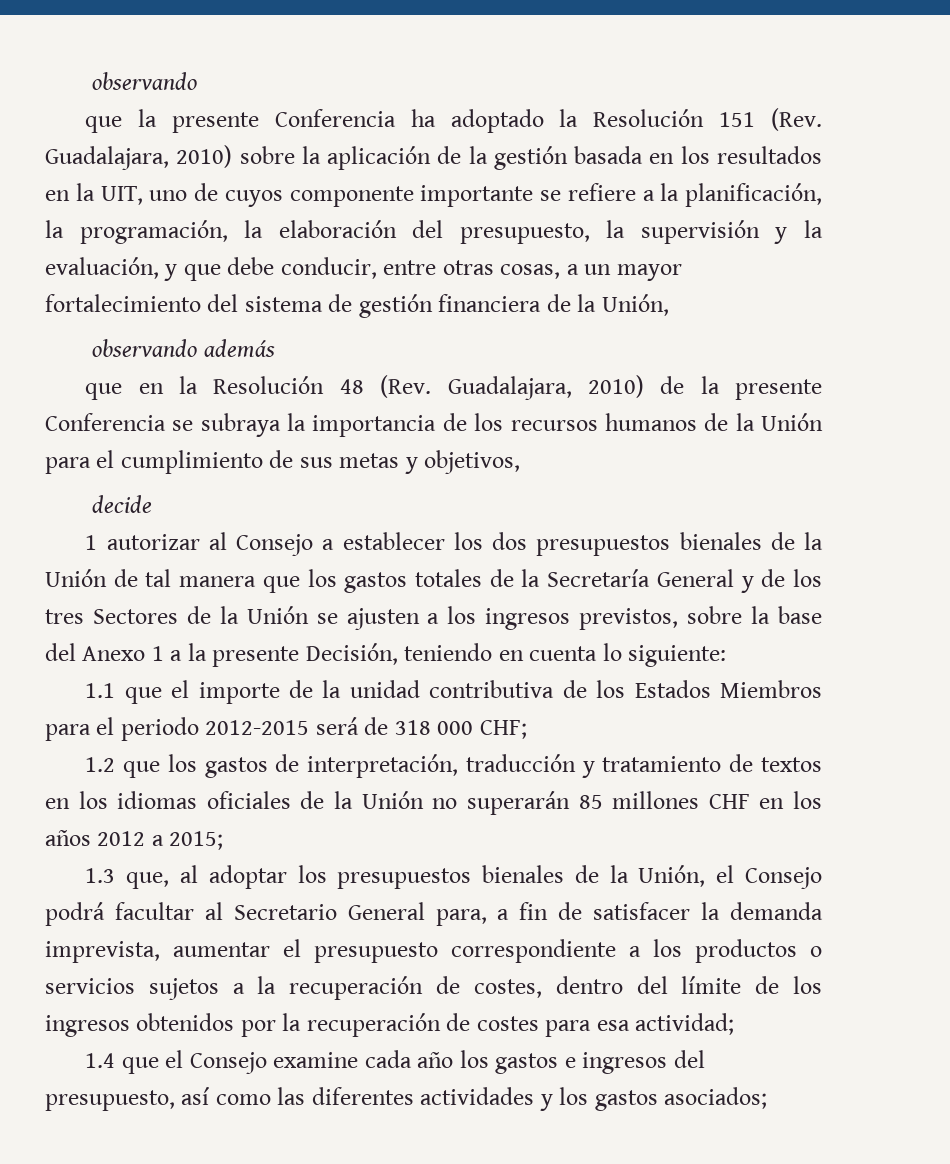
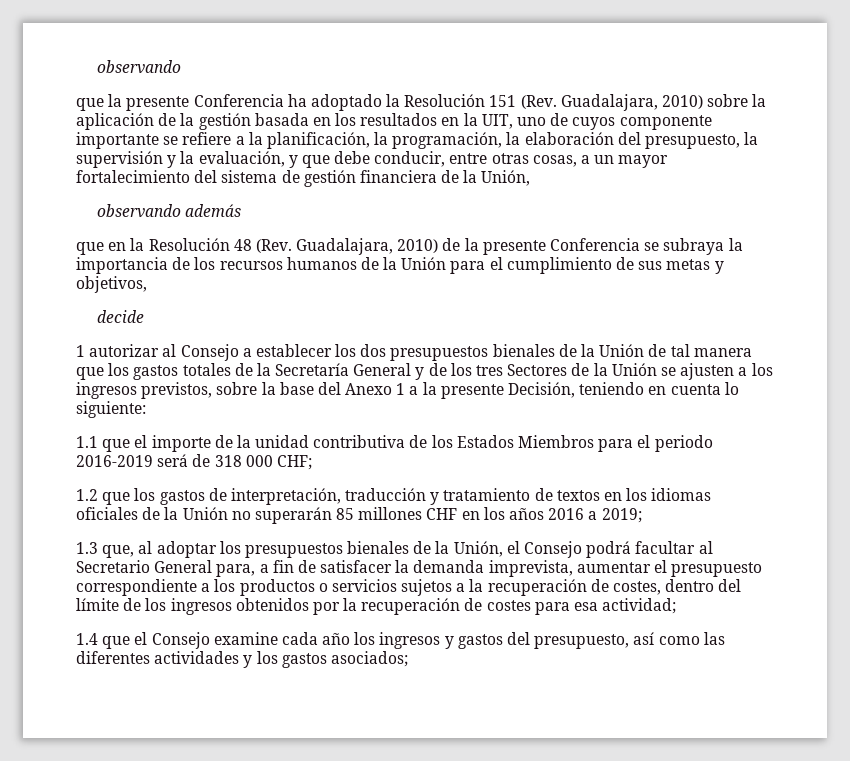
[205,720,310,735] 2012-2015 -> [76,455,153,467] 2016-2019
[97,831,224,850] 2012 a 2015; -> [548,508,642,523] 2016 a 2019;
[495,1052,668,1074] gastos e ingresos -> [379,632,503,649] ingresos y gastos

